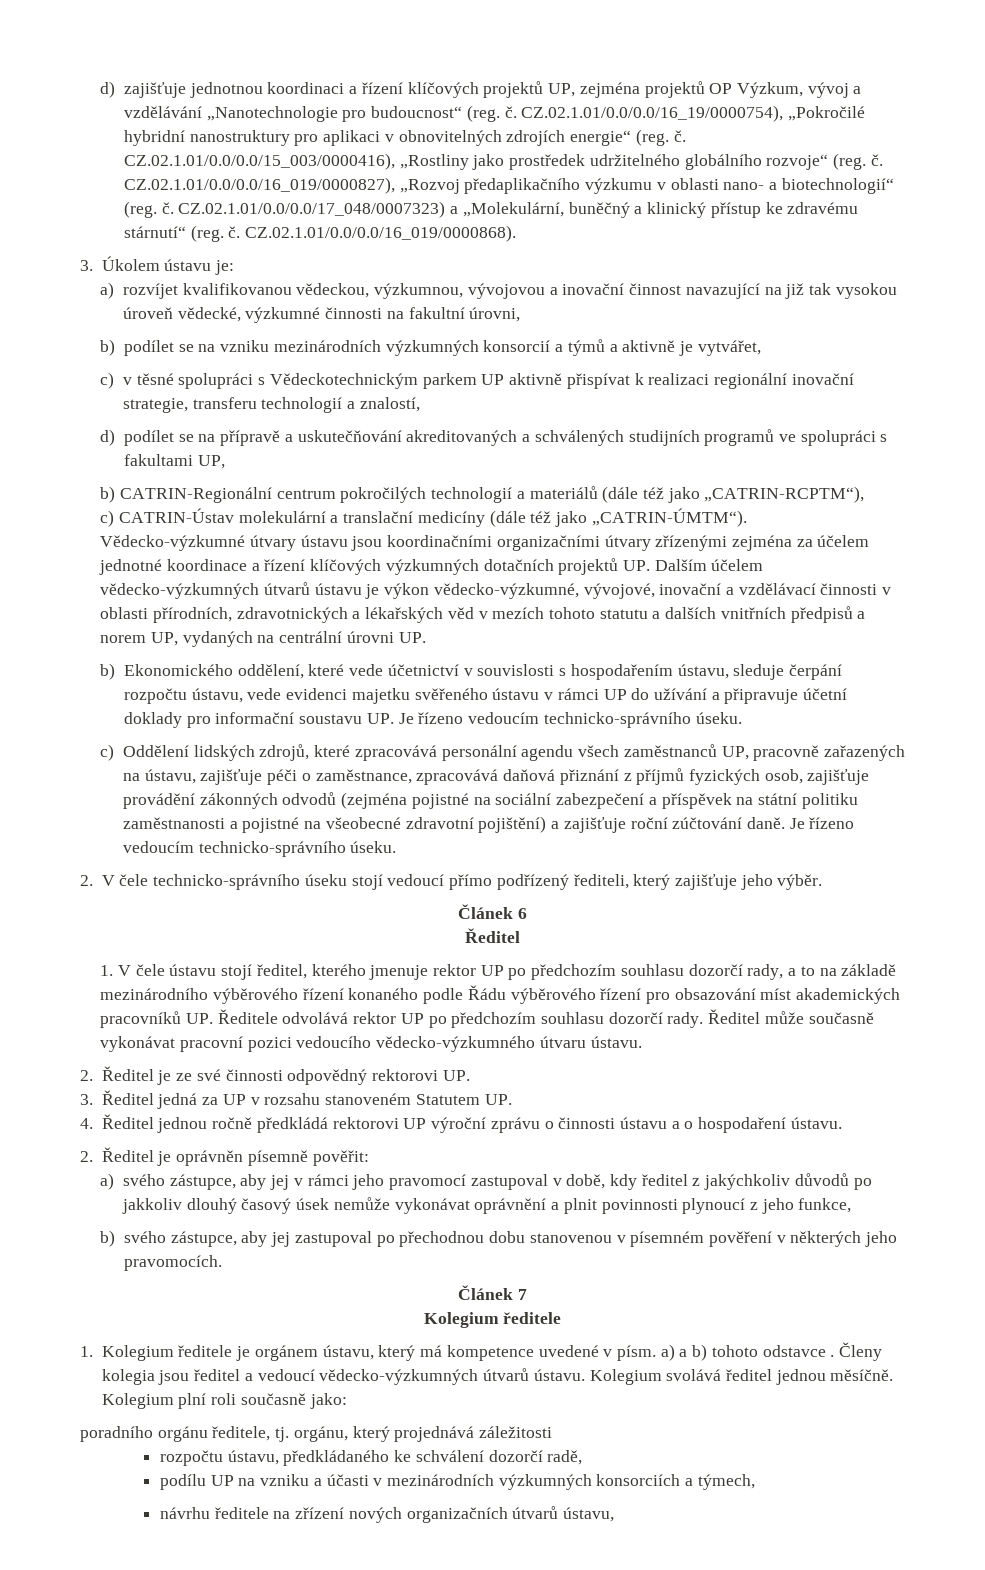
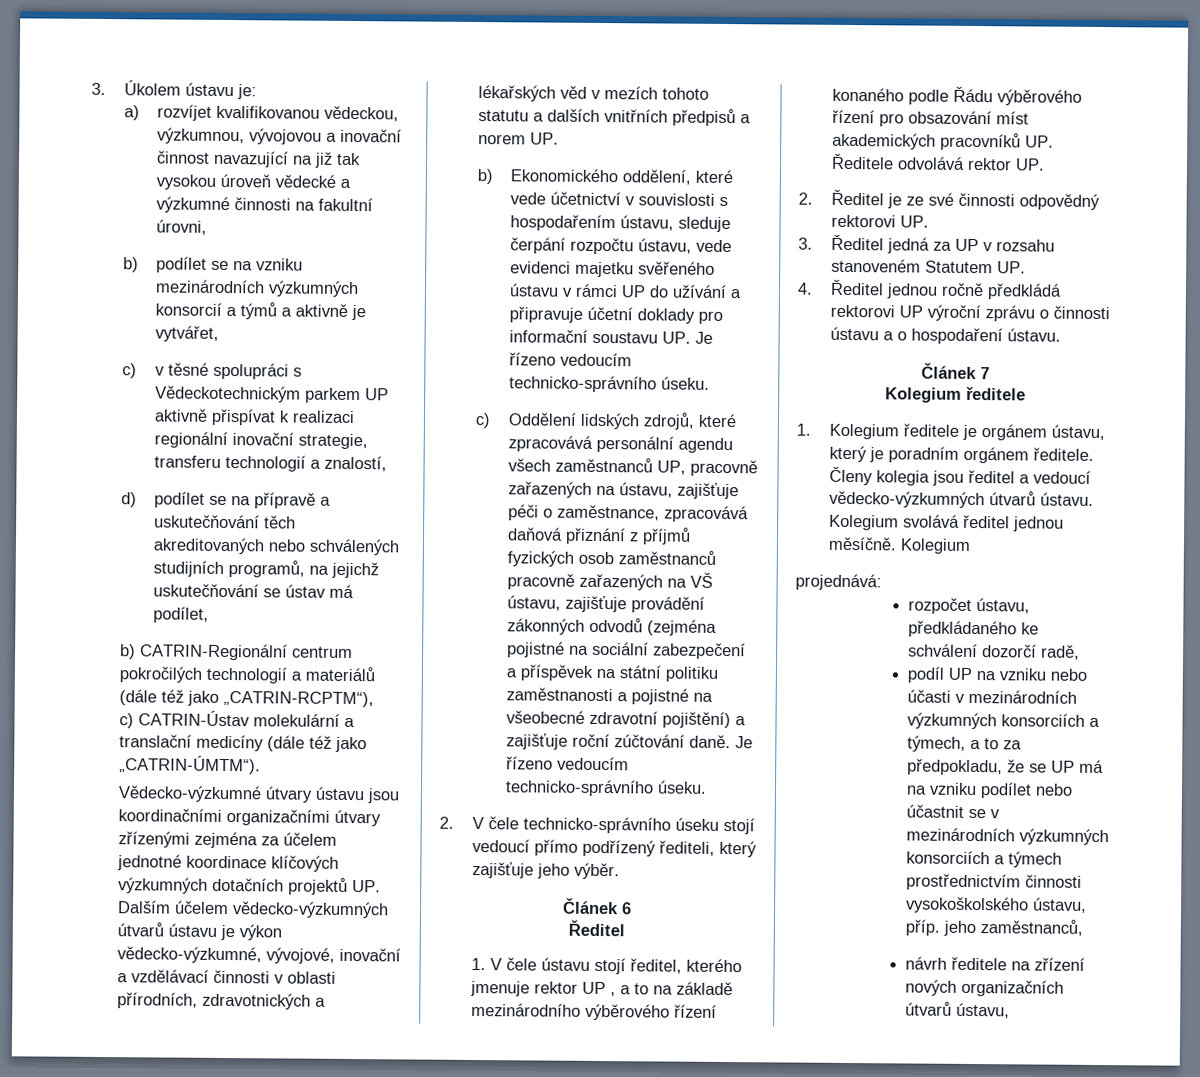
[100,81,862,98] [123,105,866,122] [123,129,686,146] [123,153,883,170] [123,177,894,194] [123,201,859,218] [123,225,517,242] d) zajišťuje jednotnou koordinaci a řízení klíčových projektů UP, zejména projektů OP Výzkum, vývoj a vzdělávání „Nanotechnologie pro budoucnost“ (reg. č. CZ.02.1.01/0.0/0.0/16_19/0000754), „Pokročilé hybridní nanostruktury pro aplikaci v obnovitelných zdrojích energie“ (reg. č. CZ.02.1.01/0.0/0.0/15_003/0000416), „Rostliny jako prostředek udržitelného globálního rozvoje“ (reg. č. CZ.02.1.01/0.0/0.0/16_019/0000827), „Rozvoj předaplikačního výzkumu v oblasti nano- a biotechnologií“ (reg. č. CZ.02.1.01/0.0/0.0/17_048/0007323) a „Molekulární, buněčný a klinický přístup ke zdravému stárnutí“ (reg. č. CZ.02.1.01/0.0/0.0/16_019/0000868). // -> (91, 89) none
[177,307,241,322] vědecké, -> [274,174,351,188] vědecké a
[406,429,888,446] [123,454,225,469] akreditovaných a schválených studijních programů ve spolupráci s fakultami UP, -> [263,515,296,529] [152,537,399,556] [152,560,379,579] [152,583,354,599] [152,606,209,623] těch akreditovaných nebo schválených studijních programů, na jejichž uskutečňování se ústav má podílet,
[251,559,306,571] a řízení -> (267, 862) none
[150,631,394,647] UP, vydaných na centrální úrovni -> (526, 139) none
[764,769,803,784] osob, -> [577,550,716,565] [506,572,713,591] [506,595,561,611] osob zaměstnanců pracovně zařazených na VŠ ústavu,
[508,964,784,980] po předchozím souhlasu dozorčí rady, -> [609,992,616,997] ,
[400,1009,874,1028] [100,1036,642,1052] UP po předchozím souhlasu dozorčí rady. Ředitel může současně vykonávat pracovní pozici vedoucího vědecko-výzkumného útvaru ústavu. -> [1014,158,1045,171] UP.
[80,1147,369,1166] [100,1173,872,1190] [121,1197,852,1214] [100,1230,898,1247] [123,1255,222,1271] // 2. Ředitel je oprávněn písemně pověřit: // a) svého zástupce, aby jej v rámci jeho pravomocí zastupoval v době, kdy ředitel z jakýchkoliv důvodů po jakkoliv dlouhý časový úsek nemůže vykonávat oprávnění a plnit povinnosti plynoucí z jeho funkce, // b) svého zástupce, aby jej zastupoval po přechodnou dobu stanovenou v písemném pověření v některých jeho pravomocích. -> (1061, 335) none
[420,1344,835,1361] má kompetence uvedené v písm. a) a b) tohoto odstavce . -> [868,446,1094,464] je poradním orgánem ředitele.
[178,1393,347,1409] [80,1426,553,1442] [159,1450,223,1466] plní roli současně jako: // poradního orgánu ředitele, tj. orgánu, který projednává záležitosti // rozpočtu -> [795,573,882,591] [907,597,972,614] // projednává: // rozpočet
[159,1474,206,1490] podílu -> [906,666,944,683] podíl
[313,1478,322,1486] a -> [1049,668,1087,681] nebo
[159,1507,210,1519] // návrhu -> [969,738,1022,750] [906,758,1104,776] [905,782,1073,799] [905,804,1000,819] [905,827,1109,846] [905,850,1062,868] [905,873,1082,891] [905,896,1087,914] [904,919,1083,937] [904,956,947,970] a to za předpokladu, že se UP má na vzniku podílet nebo účastnit se v mezinárodních výzkumných konsorciích a týmech prostřednictvím činnosti vysokoškolského ústavu, příp. jeho zaměstnanců, // návrh

